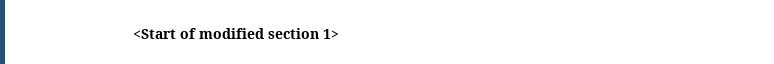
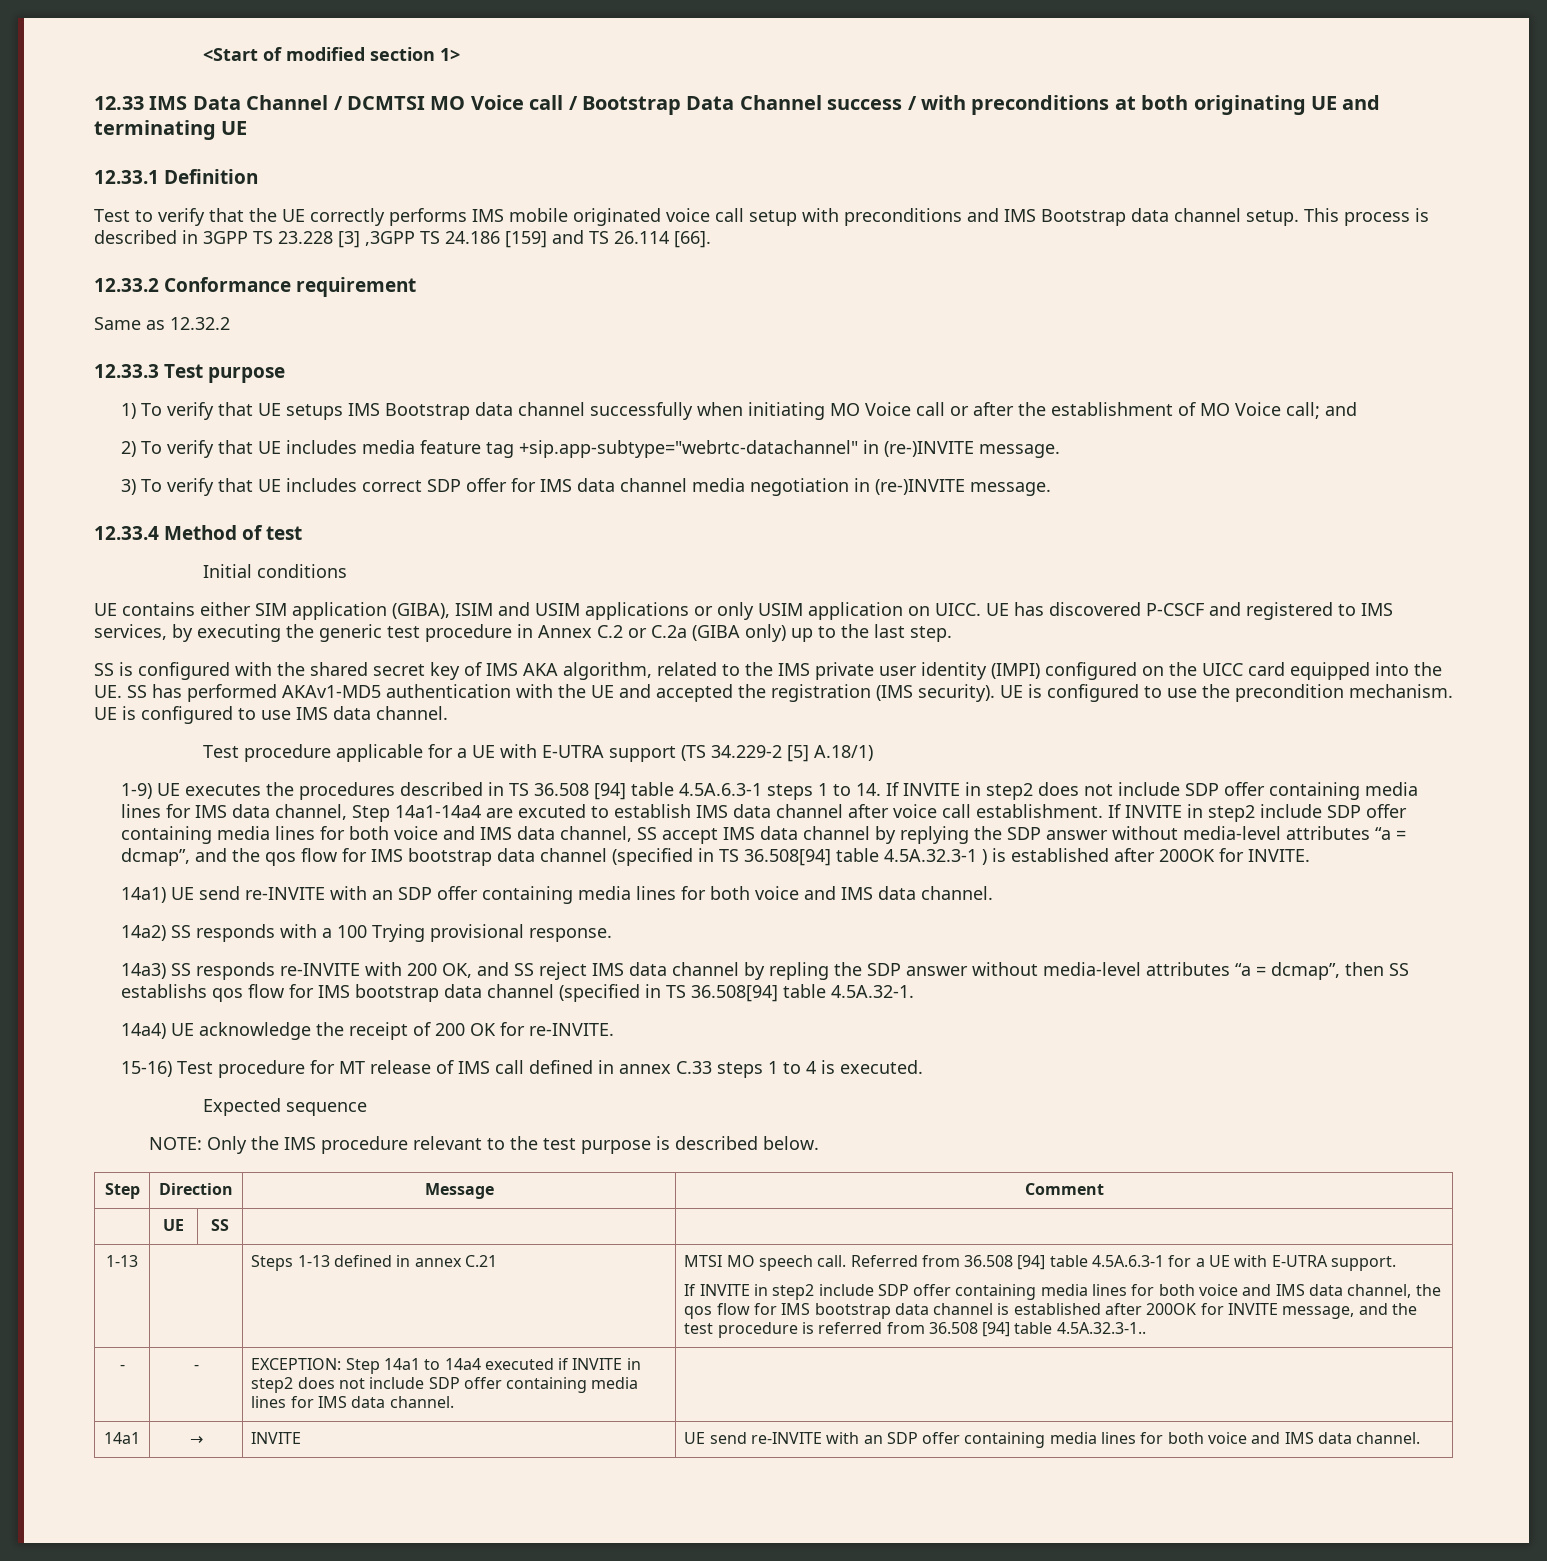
(340, 34) none -> [94,95,1381,115] [94,120,248,140] [94,169,259,184] [94,208,1429,226] [94,230,711,248] [94,277,417,297] [94,317,230,330] [94,364,286,383] [121,402,1358,420] [121,440,1061,458] [121,478,1052,496] [94,525,303,540] [203,564,348,578] [94,602,1393,620] [94,624,952,642] [94,662,1442,680] [94,684,1453,702] [94,706,448,724] [203,744,874,762] [121,782,1419,800] [121,804,1408,822] [121,826,1407,844] [121,848,1311,866] [121,886,994,904] [121,924,613,942] [121,962,1410,980] [121,984,915,1002] [121,1022,615,1040] [121,1060,924,1078] [203,1098,368,1116] [148,1136,819,1154] [104,1183,140,1199] [159,1183,233,1195] [424,1183,494,1199] [1024,1183,1104,1195] [163,1219,184,1231] [211,1219,229,1231] [106,1255,138,1267] [251,1255,497,1271] [684,1255,1397,1271] [684,1284,1441,1300] [684,1303,1418,1319] [684,1322,1146,1338] [119,1364,125,1370] [193,1364,199,1370] [251,1358,641,1374] [251,1377,639,1393] [251,1396,454,1408] [104,1432,140,1444] [189,1436,203,1444] [251,1432,302,1444] [684,1432,1421,1448] // 12.33 IMS Data Channel / DCMTSI MO Voice call / Bootstrap Data Channel success / with preconditions at both originating UE and terminating UE // 12.33.1 Definition // Test to verify that the UE correctly performs IMS mobile originated voice call setup with preconditions and IMS Bootstrap data channel setup. This process is described in 3GPP TS 23.228 [3] ,3GPP TS 24.186 [159] and TS 26.114 [66]. // 12.33.2 Conformance requirement // Same as 12.32.2 // 12.33.3 Test purpose // 1) To verify that UE setups IMS Bootstrap data channel successfully when initiating MO Voice call or after the establishment of MO Voice call; and // 2) To verify that UE includes media feature tag +sip.app-subtype="webrtc-datachannel" in (re-)INVITE message. // 3) To verify that UE includes correct SDP offer for IMS data channel media negotiation in (re-)INVITE message. // 12.33.4 Method of test // Initial conditions // UE contains either SIM application (GIBA), ISIM and USIM applications or only USIM application on UICC. UE has discovered P-CSCF and registered to IMS services, by executing the generic test procedure in Annex C.2 or C.2a (GIBA only) up to the last step. // SS is configured with the shared secret key of IMS AKA algorithm, related to the IMS private user identity (IMPI) configured on the UICC card equipped into the UE. SS has performed AKAv1-MD5 authentication with the UE and accepted the registration (IMS security). UE is configured to use the precondition mechanism. UE is configured to use IMS data channel. // Test procedure applicable for a UE with E-UTRA support (TS 34.229-2 [5] A.18/1) // 1-9) UE executes the procedures described in TS 36.508 [94] table 4.5A.6.3-1 steps 1 to 14. If INVITE in step2 does not include SDP offer containing media lines for IMS data channel, Step 14a1-14a4 are excuted to establish IMS data channel after voice call establishment. If INVITE in step2 include SDP offer containing media lines for both voice and IMS data channel, SS accept IMS data channel by replying the SDP answer without media-level attributes “a = dcmap”, and the qos flow for IMS bootstrap data channel (specified in TS 36.508[94] table 4.5A.32.3-1 ) is established after 200OK for INVITE. // 14a1) UE send re-INVITE with an SDP offer containing media lines for both voice and IMS data channel. // 14a2) SS responds with a 100 Trying provisional response. // 14a3) SS responds re-INVITE with 200 OK, and SS reject IMS data channel by repling the SDP answer without media-level attributes “a = dcmap”, then SS establishs qos flow for IMS bootstrap data channel (specified in TS 36.508[94] table 4.5A.32-1. // 14a4) UE acknowledge the receipt of 200 OK for re-INVITE. // 15-16) Test procedure for MT release of IMS call defined in annex C.33 steps 1 to 4 is executed. // Expected sequence // NOTE: Only the IMS procedure relevant to the test purpose is described below. // Step | Direction | Message | Comment // | UE | SS | | // 1-13 | | Steps 1-13 defined in annex C.21 | MTSI MO speech call. Referred from 36.508 [94] table 4.5A.6.3-1 for a UE with E-UTRA support. // If INVITE in step2 include SDP offer containing media lines for both voice and IMS data channel, the qos flow for IMS bootstrap data channel is established after 200OK for INVITE message, and the test procedure is referred from 36.508 [94] table 4.5A.32.3-1.. // - | - | EXCEPTION: Step 14a1 to 14a4 executed if INVITE in step2 does not include SDP offer containing media lines for IMS data channel. | // 14a1 | → | INVITE | UE send re-INVITE with an SDP offer containing media lines for both voice and IMS data channel.

